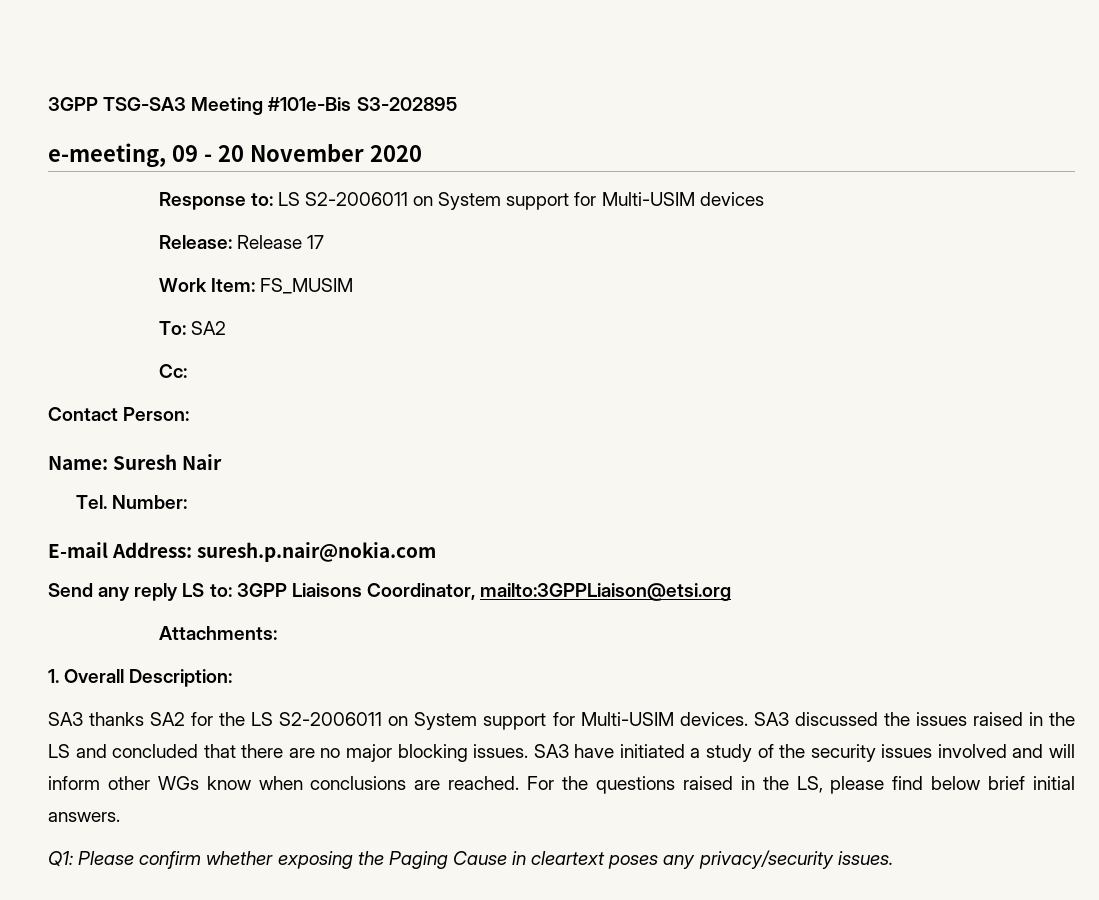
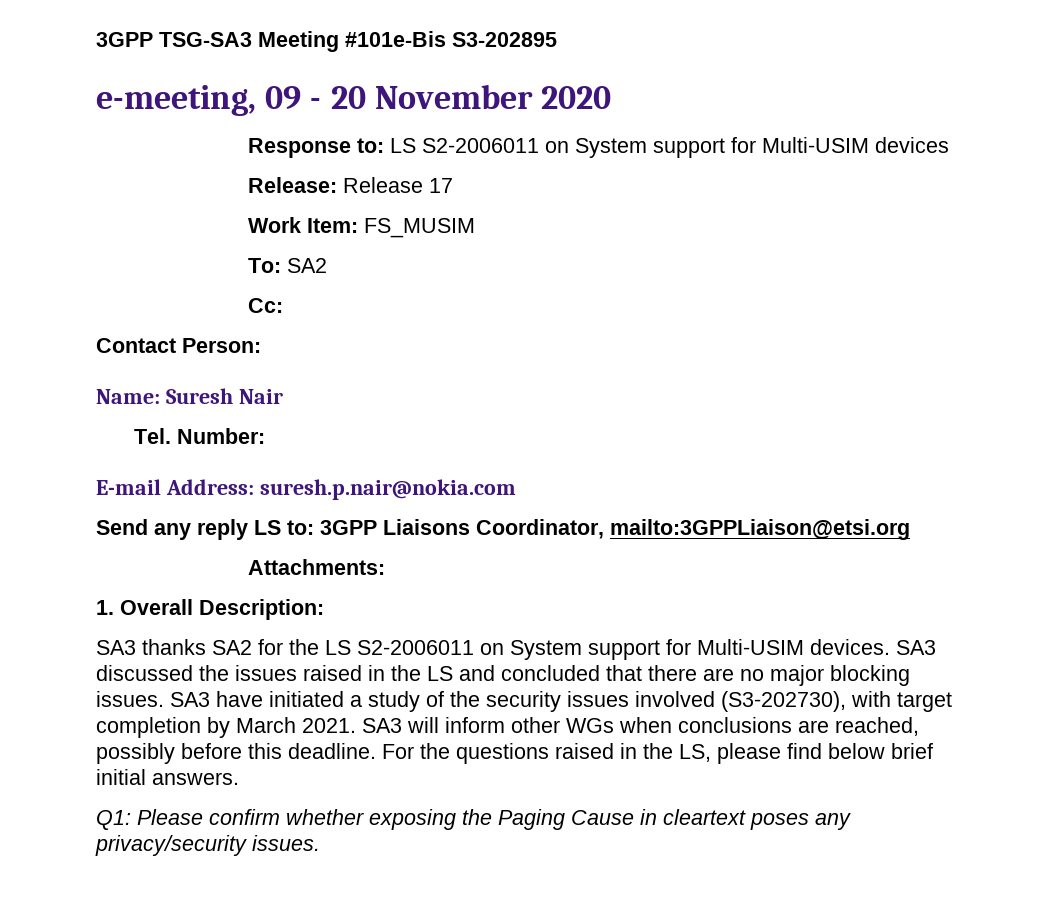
[1012,744,1044,758] and -> [721,691,952,712] [96,717,402,738] (S3-202730), with target completion by March 2021. SA3
[206,776,251,790] know -> (614, 725) none
[448,776,520,790] reached. -> [835,717,919,736] [96,743,376,764] reached, possibly before this deadline.

